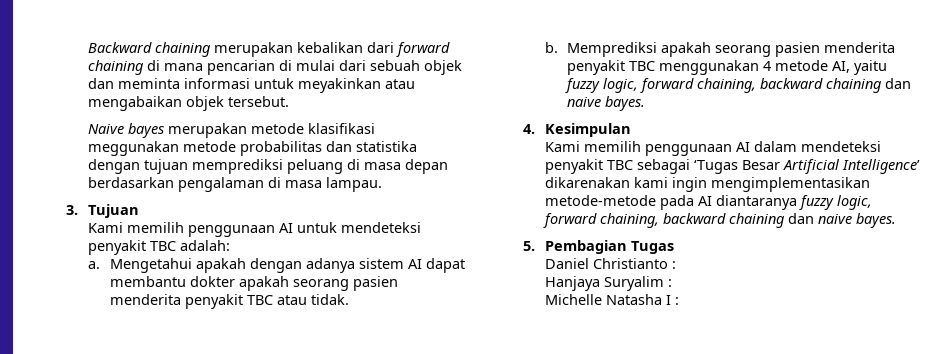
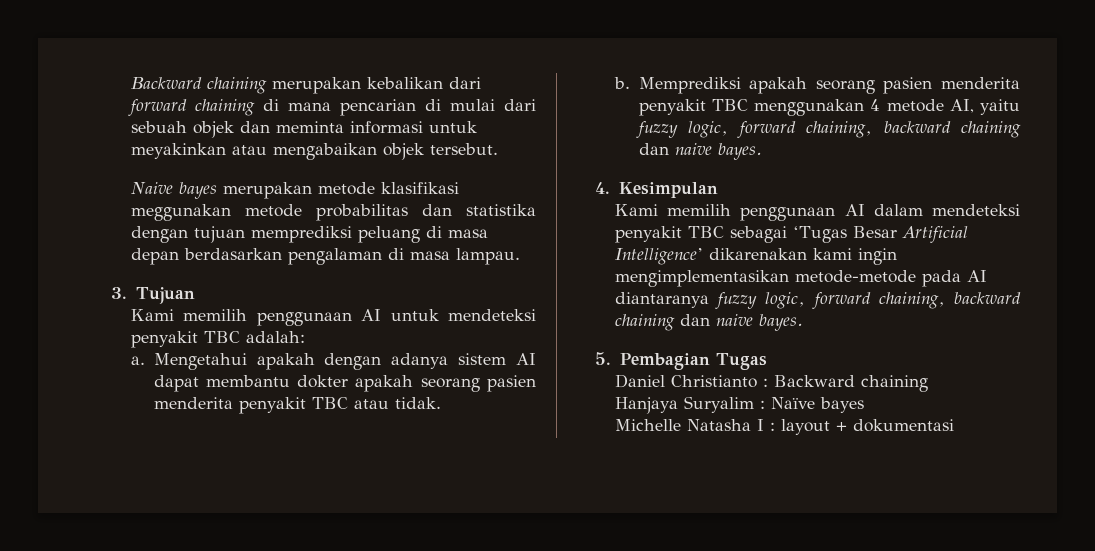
(676, 265) none -> [773,375,928,392] Backward chaining
(672, 283) none -> [770,397,864,413] Naïve bayes
(679, 301) none -> [780,419,954,435] layout + dokumentasi

